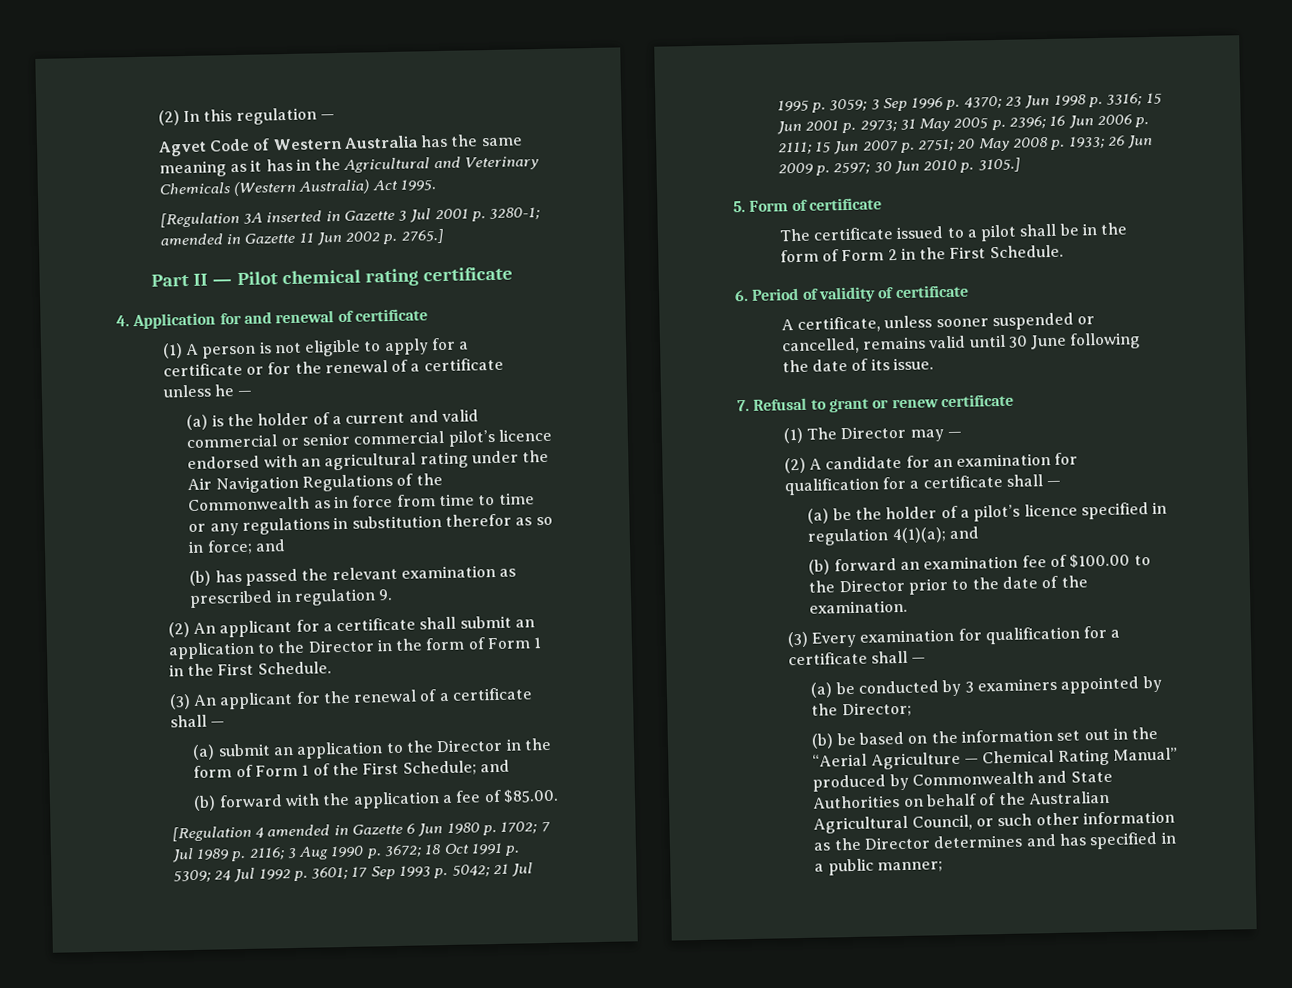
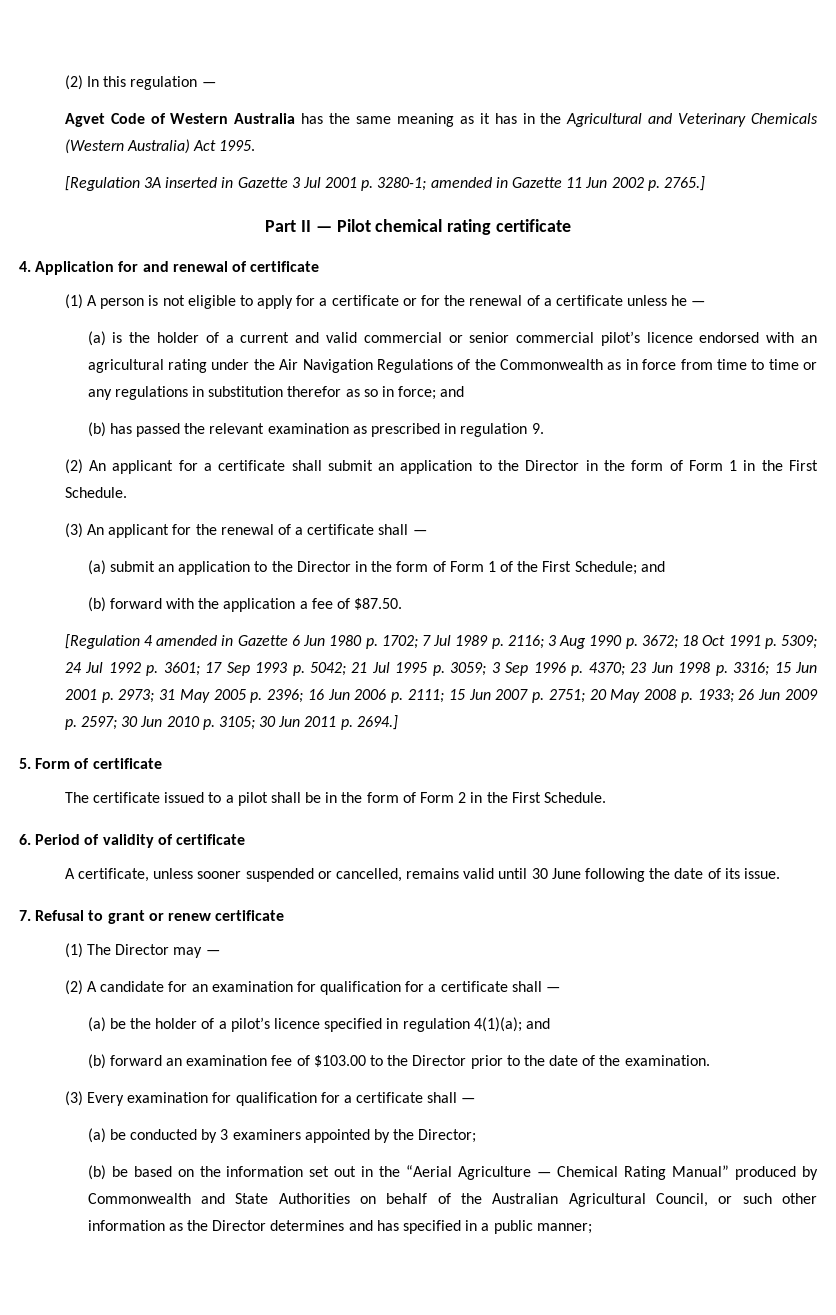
[502,788,559,803] $85.00. -> [354,598,403,610] $87.50.
[977,157,1021,173] 3105.] -> [218,715,398,730] 3105; 30 Jun 2011 p. 2694.]
[1069,553,1131,568] $100.00 -> [313,1055,366,1067] $103.00

